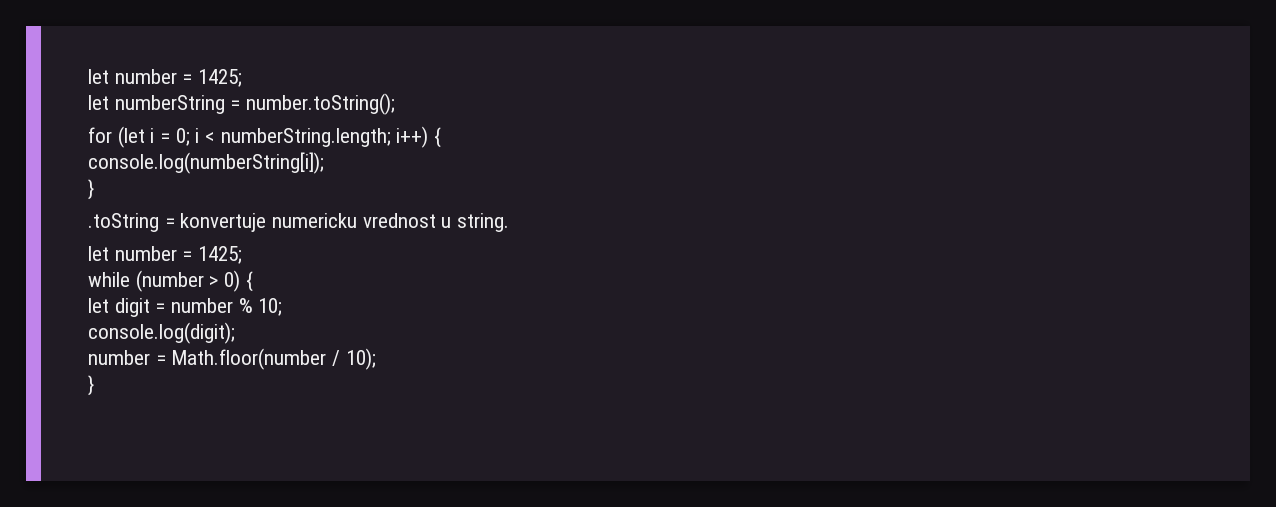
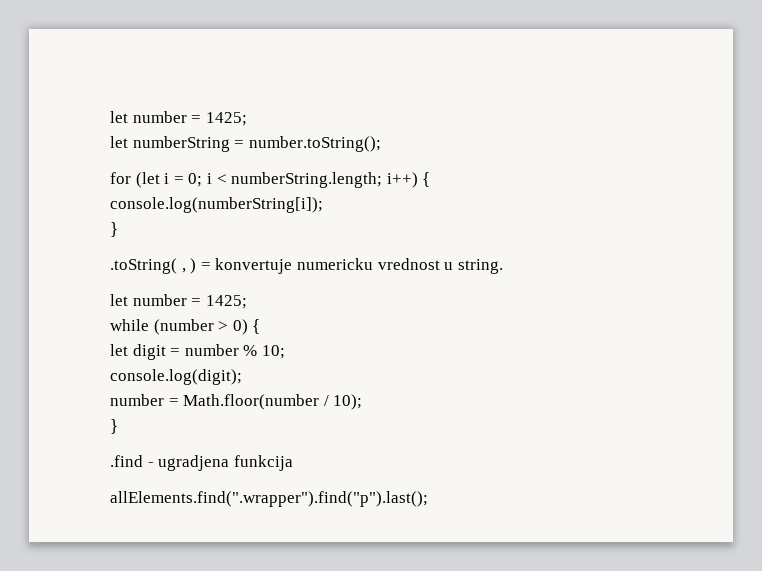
[88,213,159,232] .toString -> [110,258,197,274] .toString( , )
(94, 385) none -> [110,455,293,471] [110,491,428,507] // .find - ugradjena funkcija // allElements.find(".wrapper").find("p").last();

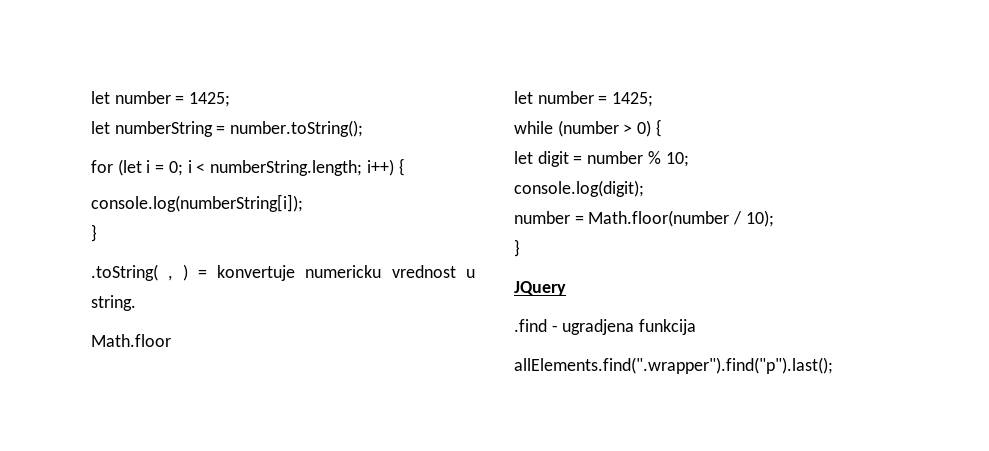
(503, 266) none -> [91,334,171,347] // Math.floor
(118, 426) none -> [514,281,566,296] // JQuery

